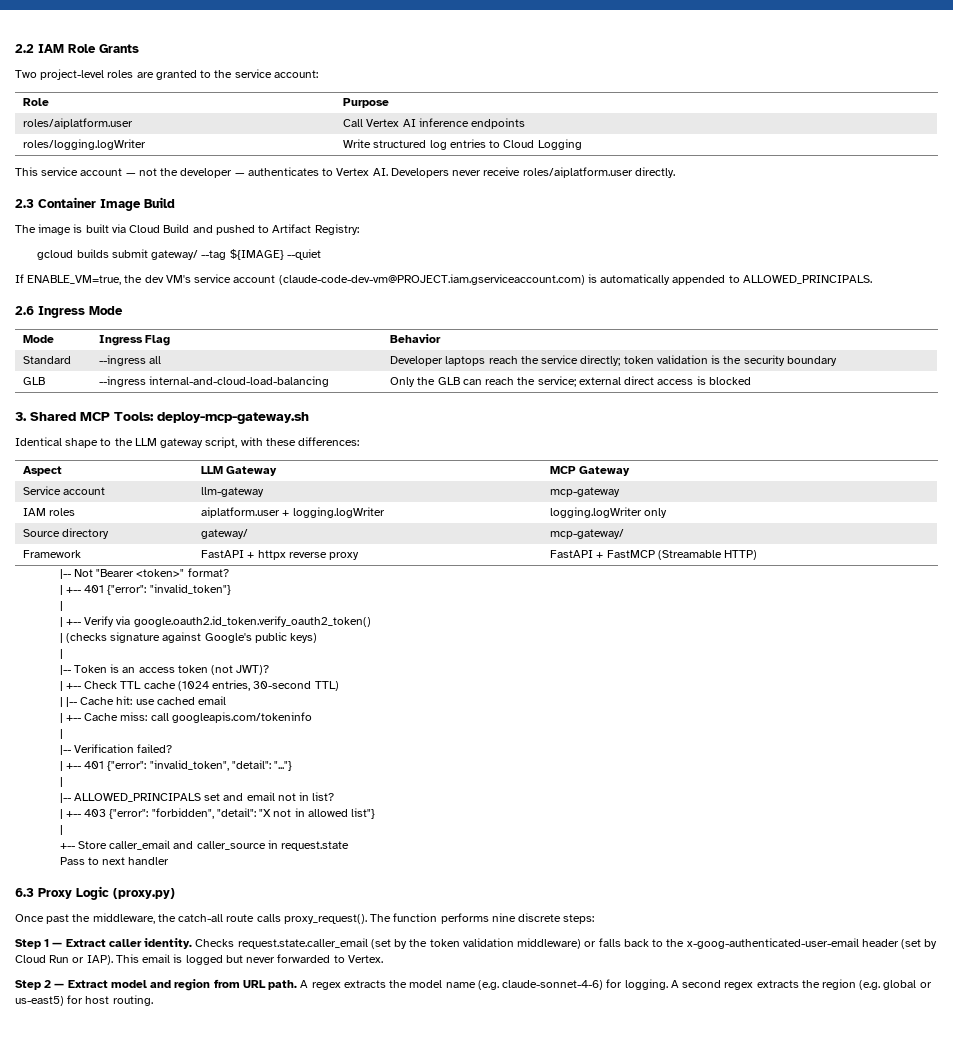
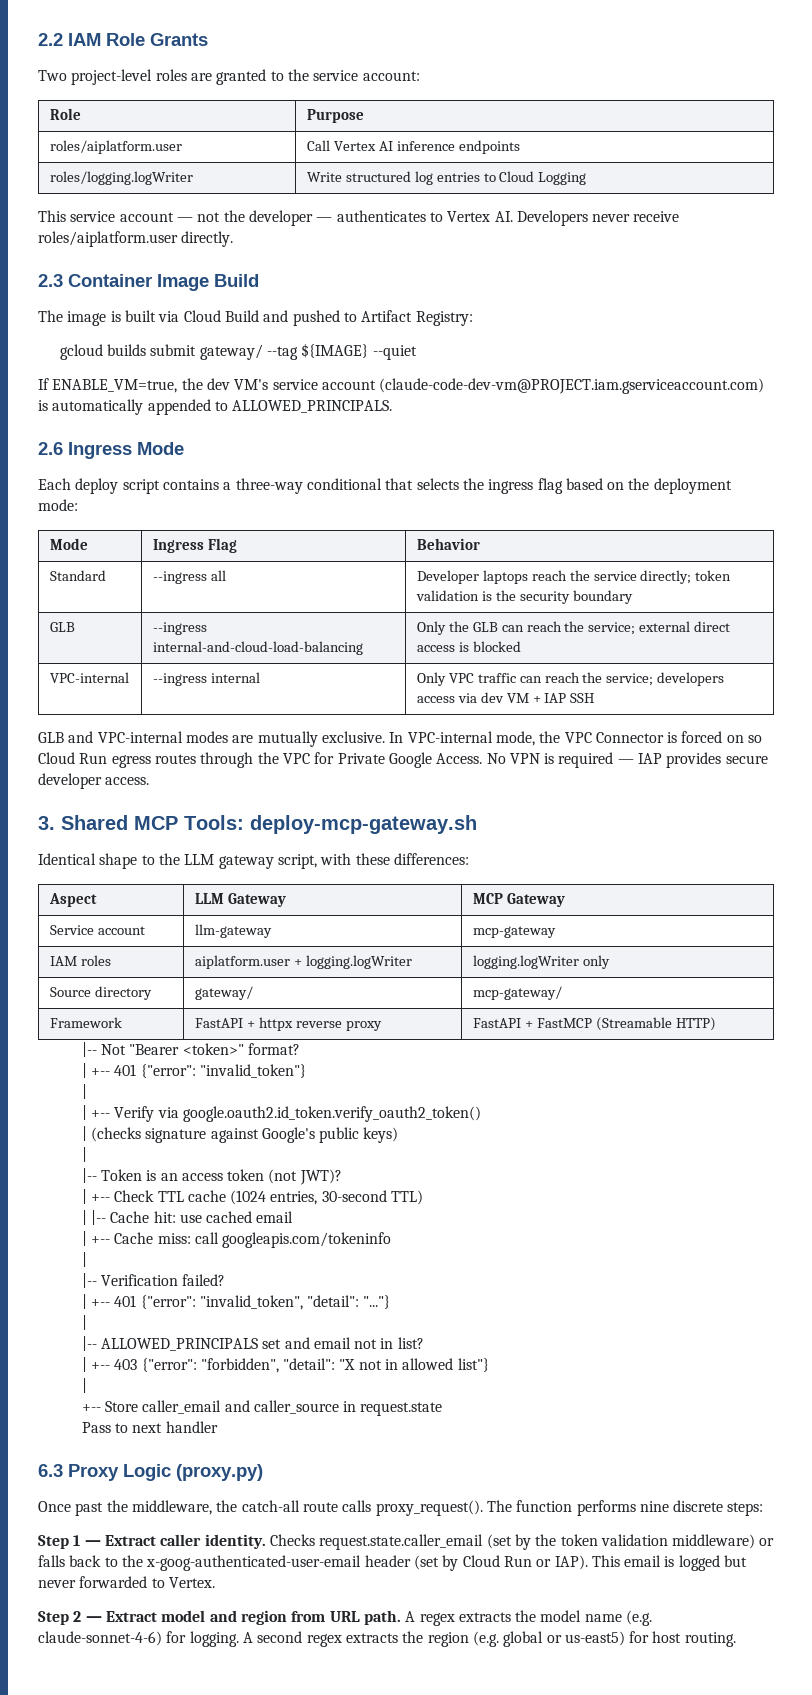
(123, 310) none -> [38,478,732,494] [38,499,78,511] // Each deploy script contains a three-way conditional that selects the ingress flag based on the deployment mode:
(751, 381) none -> [49,672,129,683] [152,672,260,686] [416,672,725,686] [416,692,595,703] [38,731,763,747] [38,752,768,768] [38,773,150,789] // VPC-internal | --ingress internal | Only VPC traffic can reach the service; developers access via dev VM + IAP SSH // GLB and VPC-internal modes are mutually exclusive. In VPC-internal mode, the VPC Connector is forced on so Cloud Run egress routes through the VPC for Private Google Access. No VPN is required — IAP provides secure developer access.

